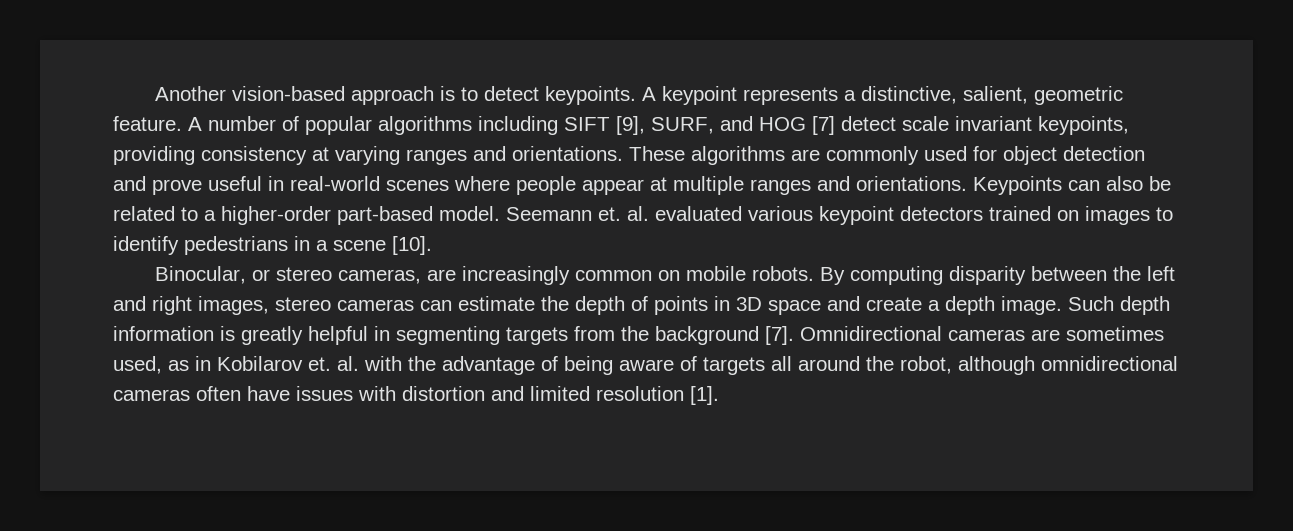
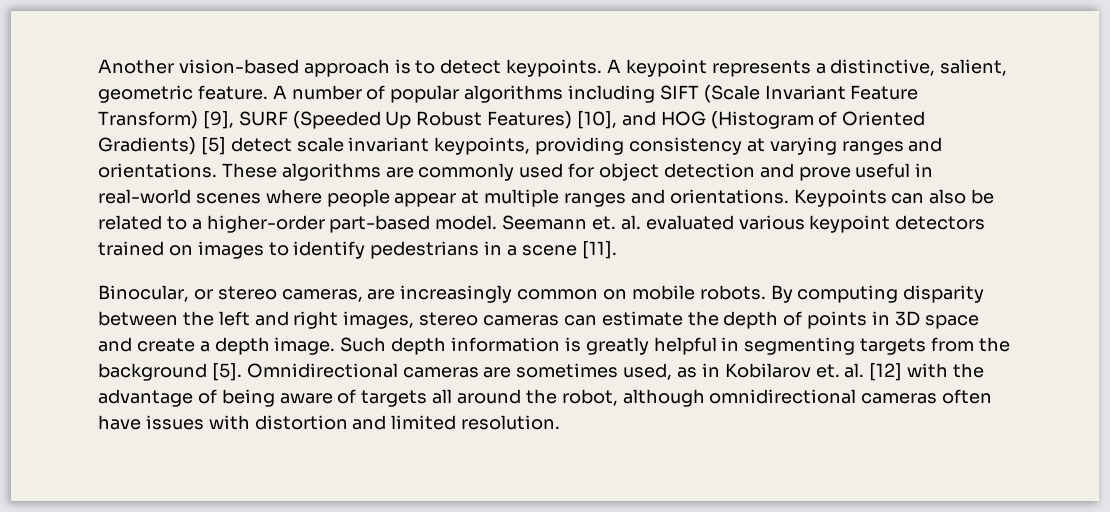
[616,116,835,135] [9], SURF, and HOG [7] -> [703,85,919,103] [98,111,926,129] [98,137,226,155] (Scale Invariant Feature Transform) [9], SURF (Speeded Up Robust Features) [10], and HOG (Histogram of Oriented Gradients) [5]
[392,236,432,255] [10]. -> [581,241,617,259] [11].
[765,326,794,345] [7]. -> [211,363,242,381] [5].
(359, 363) none -> [869,363,903,381] [12]
[596,386,719,405] resolution [1]. -> [461,415,561,430] resolution.

